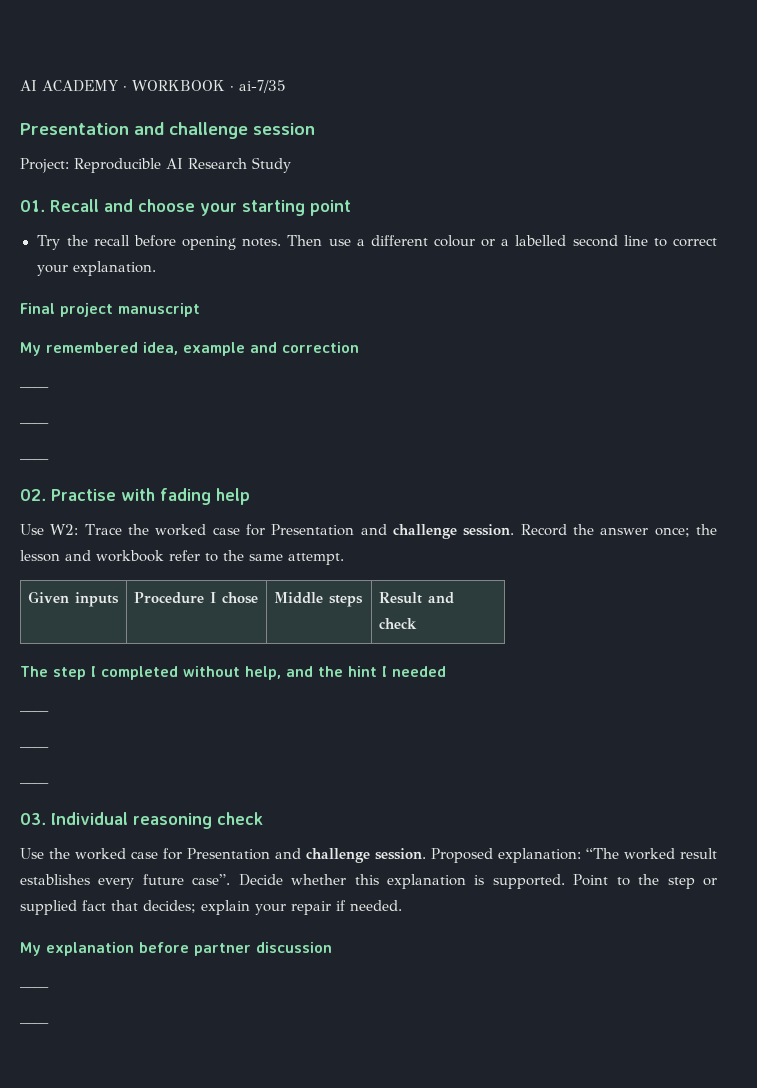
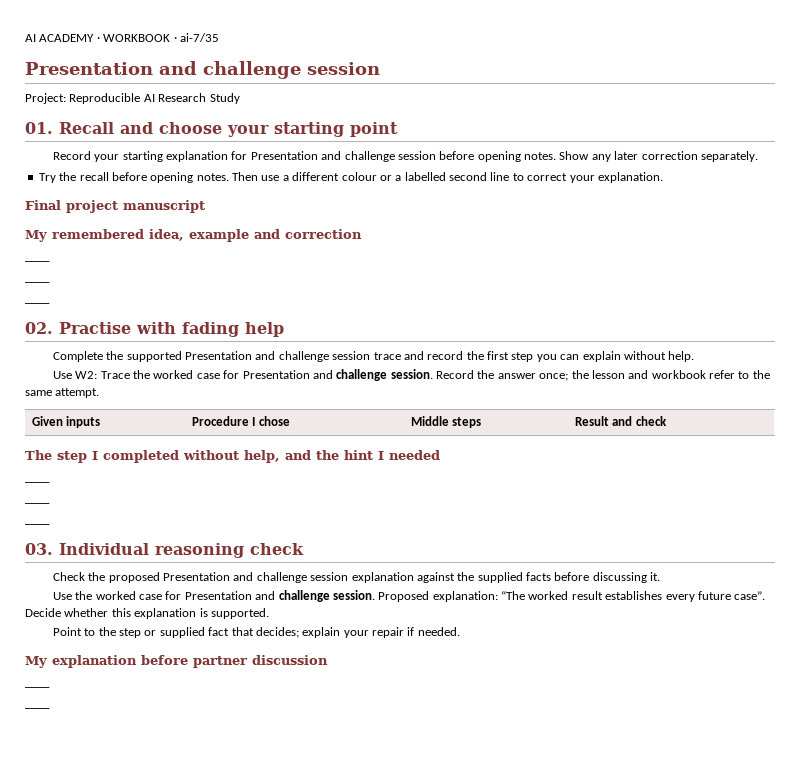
(351, 208) none -> [52,151,758,162] // Record your starting explanation for Presentation and challenge session before opening notes. Show any later correction separately.
(250, 496) none -> [52,351,695,362] // Complete the supported Presentation and challenge session trace and record the first step you can explain without help.
(263, 818) none -> [52,572,661,583] // Check the proposed Presentation and challenge session explanation against the supplied facts before discussing it.
(565, 881) none -> (269, 613) //

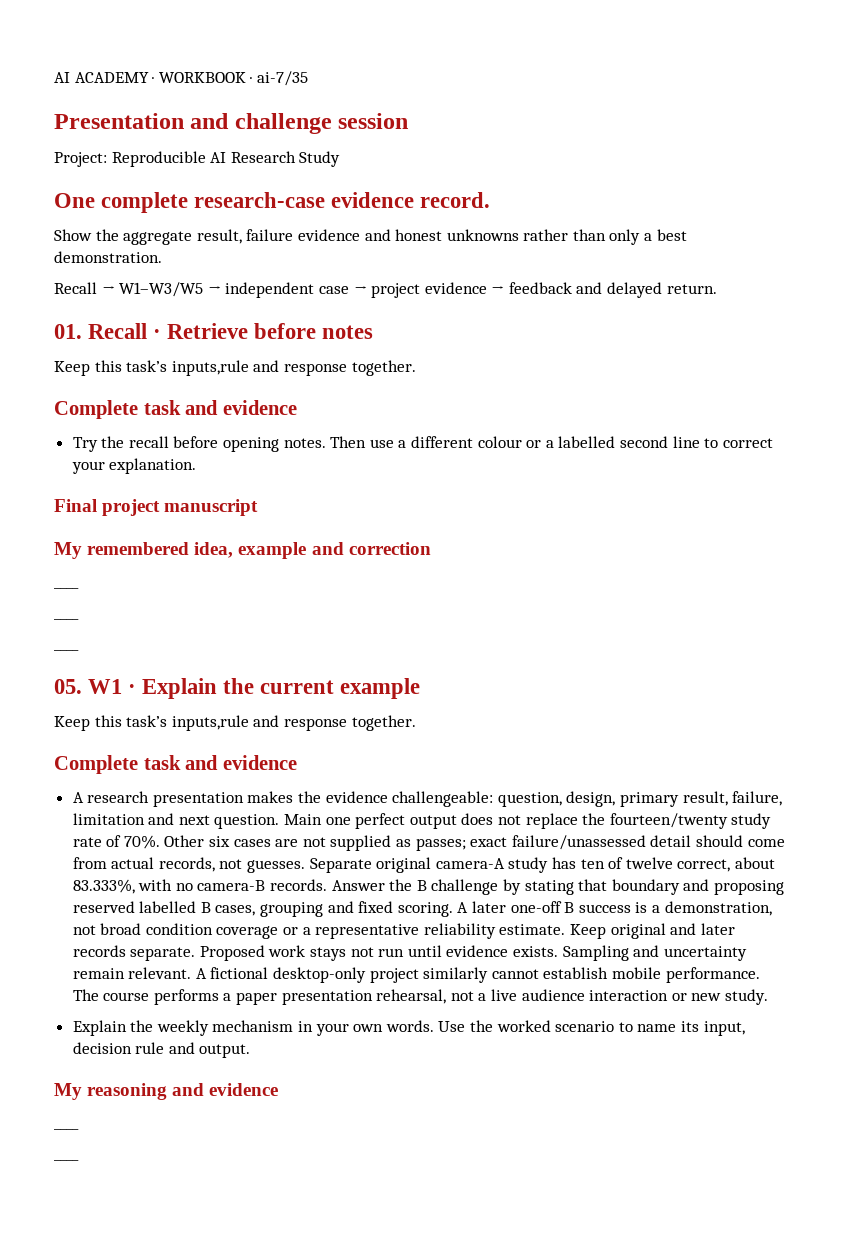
[25,122,398,137] [52,151,758,162] 01. Recall and choose your starting point // Record your starting explanation for Presentation and challenge session before opening notes. Show any later correction separately. -> [54,192,491,213] [54,229,687,245] [54,251,162,263] [54,282,717,298] [54,323,374,339] [54,360,416,376] [54,400,297,419] One complete research-case evidence record. // Show the aggregate result, failure evidence and honest unknowns rather than only a best demonstration. // Recall → W1–W3/W5 → independent case → project evidence → feedback and delayed return. // 01. Recall · Retrieve before notes // Keep this task’s inputs,rule and response together. // Complete task and evidence
[25,322,284,337] [52,351,695,362] [52,369,770,381] [25,388,100,398] [31,416,101,428] [191,416,290,426] [410,416,482,428] [574,416,667,426] [25,450,440,463] [25,481,50,483] [25,502,50,504] [25,523,50,525] [25,543,304,558] [52,572,661,583] [52,590,766,602] [25,608,269,619] [52,627,460,638] [25,655,328,668] 02. Practise with fading help // Complete the supported Presentation and challenge session trace and record the first step you can explain without help. // Use W2: Trace the worked case for Presentation and challenge session. Record the answer once; the lesson and workbook refer to the same attempt. // Given inputs | Procedure I chose | Middle steps | Result and check // The step I completed without help, and the hint I needed // ____ // ____ // ____ // 03. Individual reasoning check // Check the proposed Presentation and challenge session explanation against the supplied facts before discussing it. // Use the worked case for Presentation and challenge session. Proposed explanation: “The worked result establishes every future case”. Decide whether this explanation is supported. // Point to the step or supplied fact that decides; explain your repair if needed. // My explanation before partner discussion -> [54,678,421,699] [54,715,416,731] [54,755,297,774] [72,791,783,807] [72,813,772,829] [72,835,785,851] [72,857,775,873] [72,879,784,895] [72,901,772,917] [72,923,735,939] [72,945,747,961] [72,967,760,983] [72,989,768,1005] [72,1020,745,1036] [72,1042,251,1058] [54,1083,279,1100] 05. W1 · Explain the current example // Keep this task’s inputs,rule and response together. // Complete task and evidence // A research presentation makes the evidence challengeable: question, design, primary result, failure, limitation and next question. Main one perfect output does not replace the fourteen/twenty study rate of 70%. Other six cases are not supplied as passes; exact failure/unassessed detail should come from actual records, not guesses. Separate original camera-A study has ten of twelve correct, about 83.333%, with no camera-B records. Answer the B challenge by stating that boundary and proposing reserved labelled B cases, grouping and fixed scoring. A later one-off B success is a demonstration, not broad condition coverage or a representative reliability estimate. Keep original and later records separate. Proposed work stays not run until evidence exists. Sampling and uncertainty remain relevant. A fictional desktop-only project similarly cannot establish mobile performance. The course performs a paper presentation rehearsal, not a live audience interaction or new study. // Explain the weekly mechanism in your own words. Use the worked scenario to name its input, decision rule and output. // My reasoning and evidence

